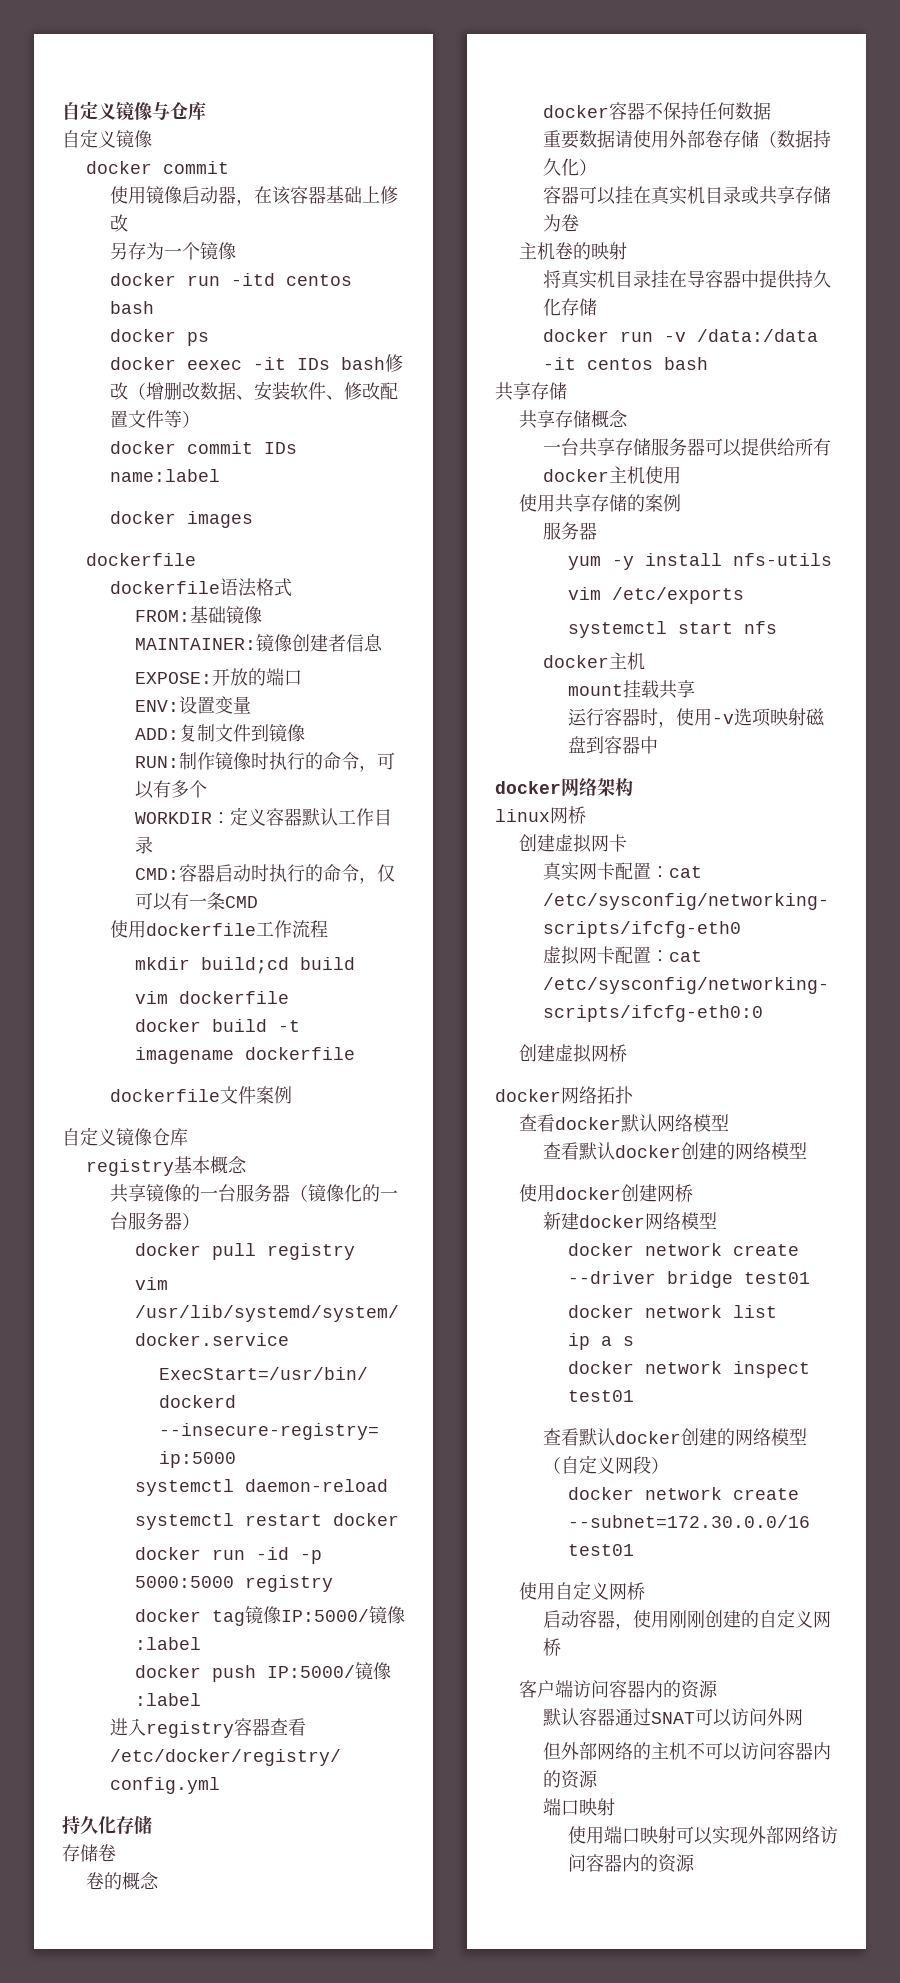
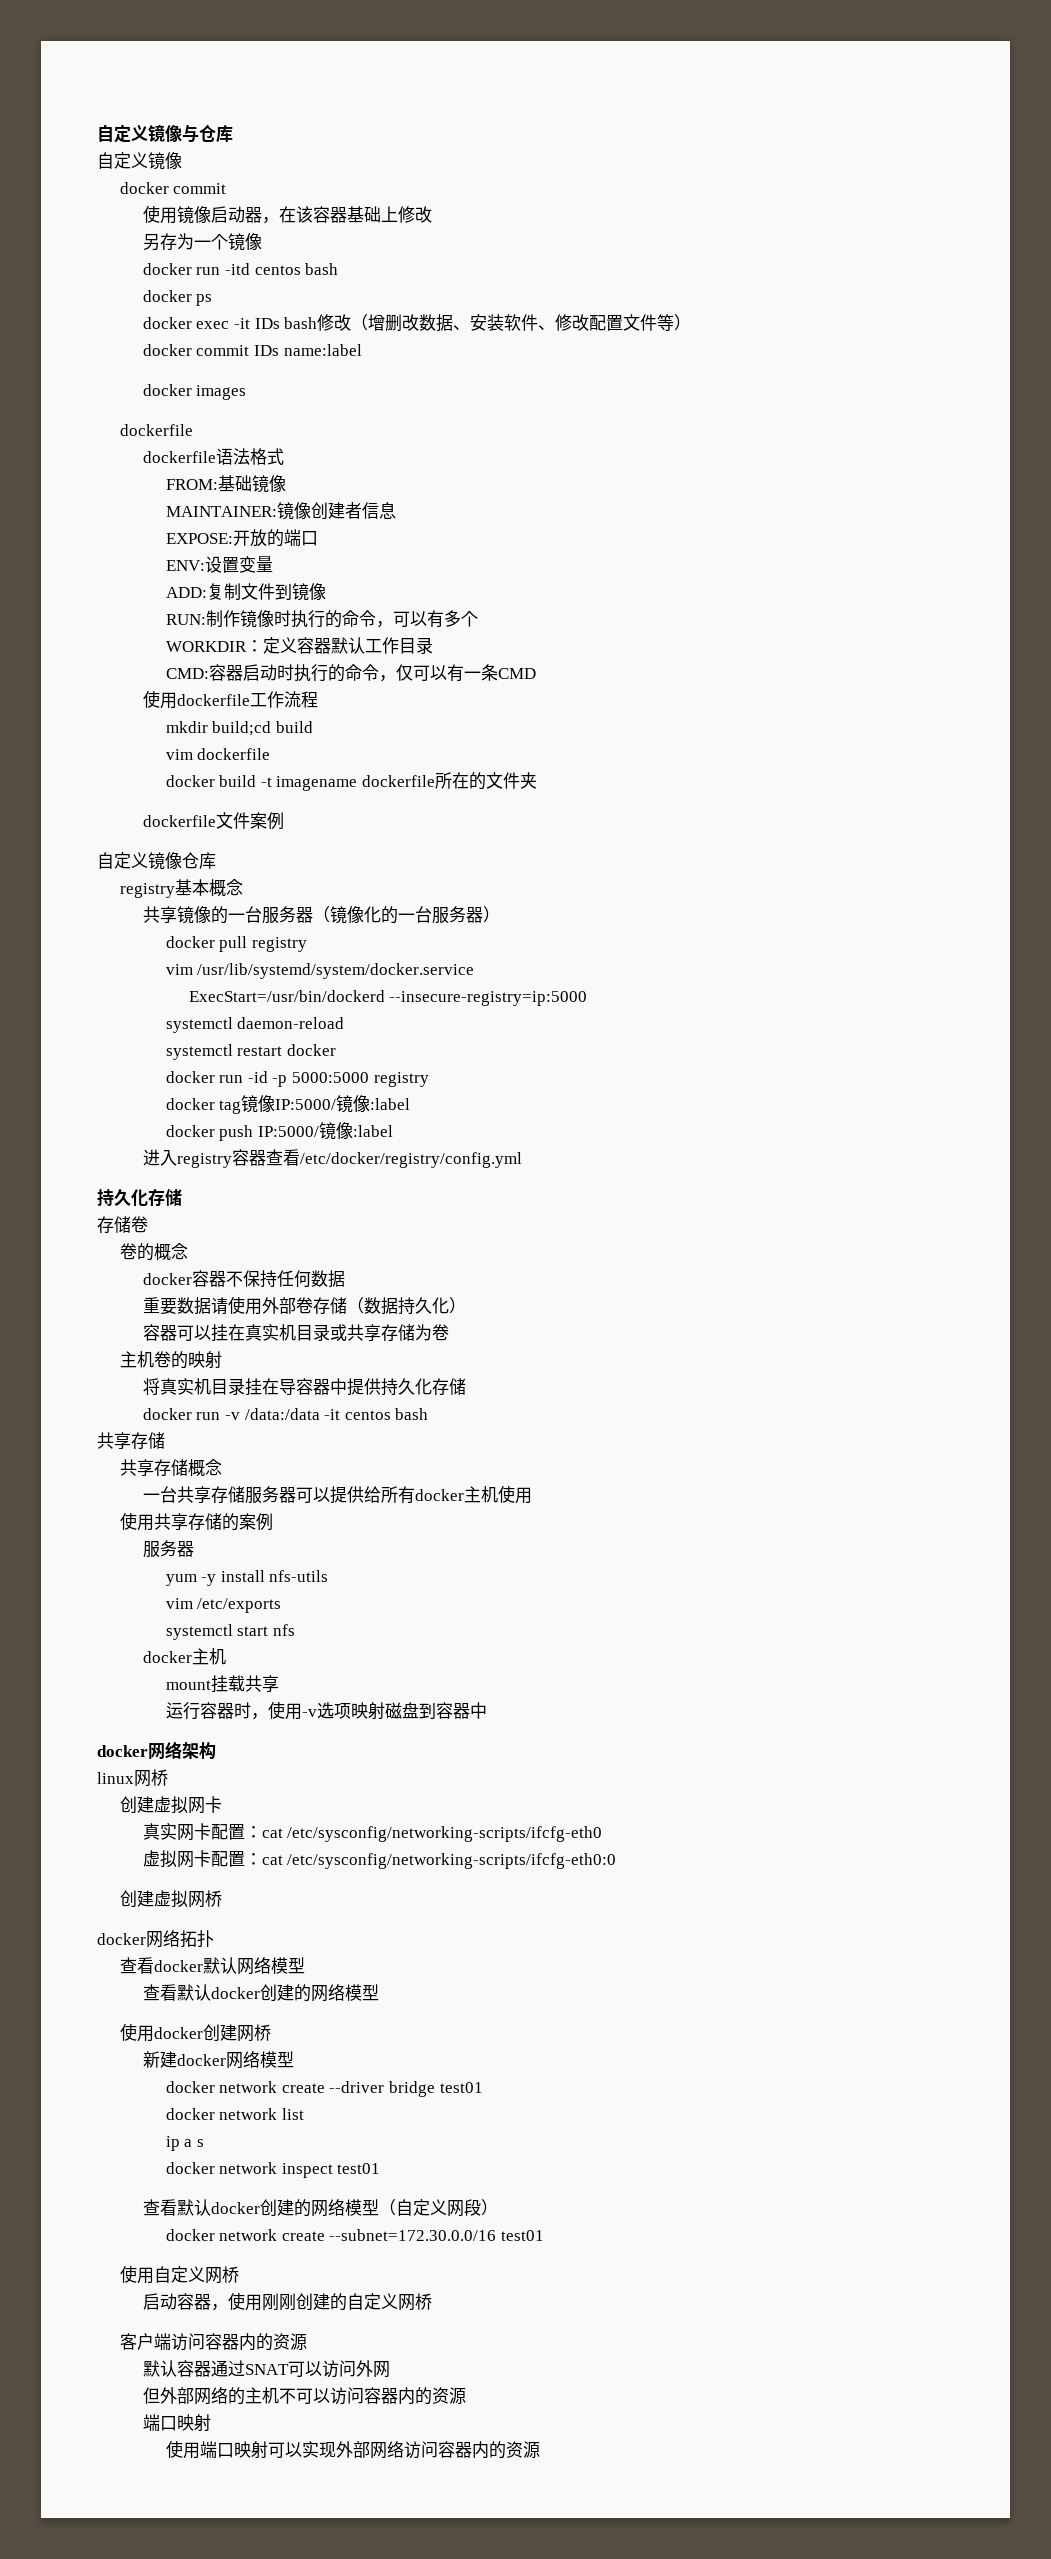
[187,360,243,370] eexec -> [196,321,230,329] exec
(355, 1053) none -> [435,772,538,790] 所在的文件夹

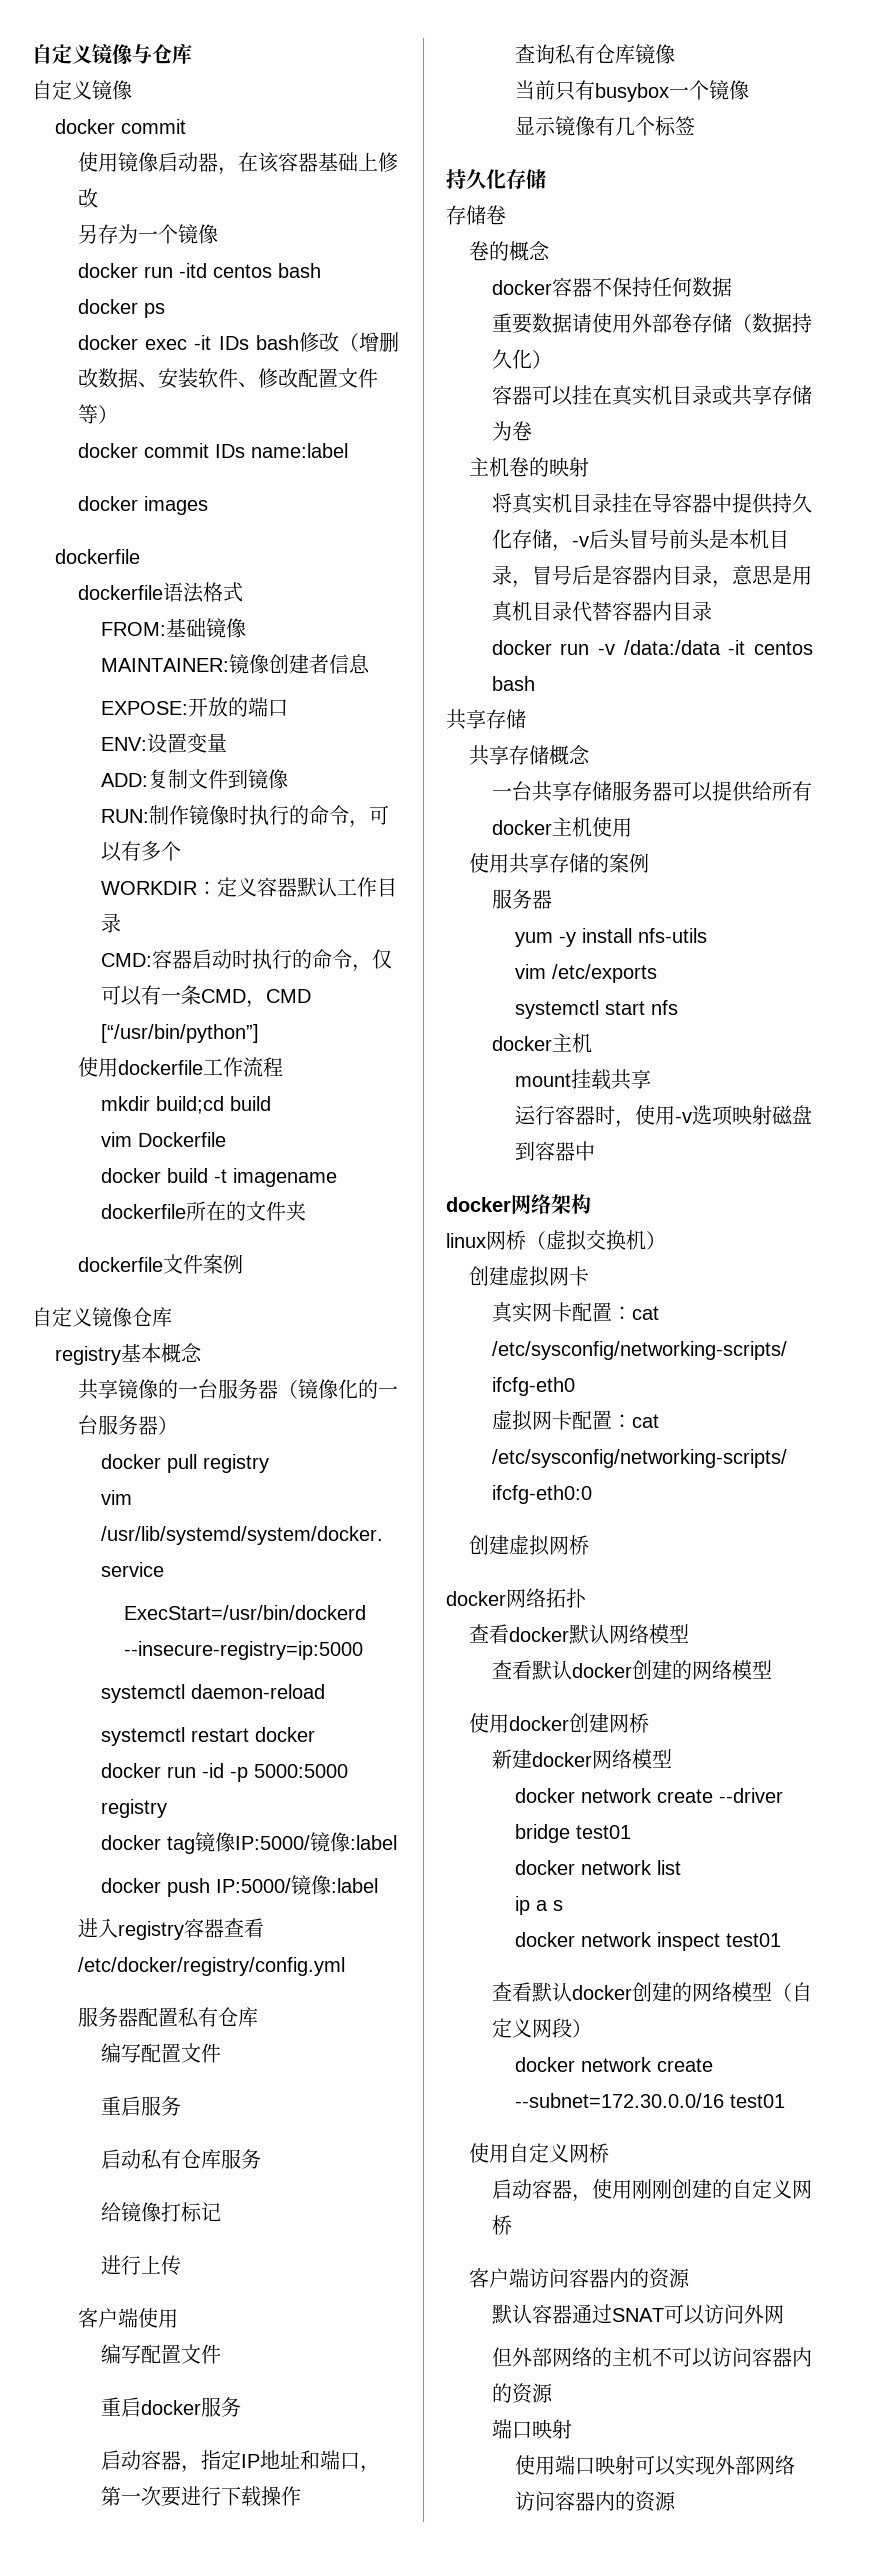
(536, 673) none -> [245,989,311,1008] [100,1024,259,1043] ，CMD [“/usr/bin/python”]
[197,748,271,760] dockerfile -> [137,1132,226,1147] Dockerfile
(522, 1160) none -> [77,2007,258,2028] [100,2043,221,2063] [100,2096,181,2116] [100,2149,261,2170] [100,2202,221,2222] [100,2255,181,2275] [77,2308,178,2328] [100,2344,221,2364] [100,2397,241,2417] [100,2450,380,2473] [100,2486,301,2507] [514,44,675,65] [514,80,749,102] [514,116,695,136] // 服务器配置私有仓库 // 编写配置文件 // 重启服务 // 启动私有仓库服务 // 给镜像打标记 // 进行上传 // 客户端使用 // 编写配置文件 // 重启docker服务 // 启动容器，指定IP地址和端口，第一次要进行下载操作 // 查询私有仓库镜像 // 当前只有busybox一个镜像 // 显示镜像有几个标签
(466, 1386) none -> [551,529,789,552] [491,565,812,588] [491,601,712,622] ，-v后头冒号前头是本机目录，冒号后是容器内目录，意思是用真机目录代替容器内目录
(168, 1777) none -> [526,1230,666,1251] （虚拟交换机）

